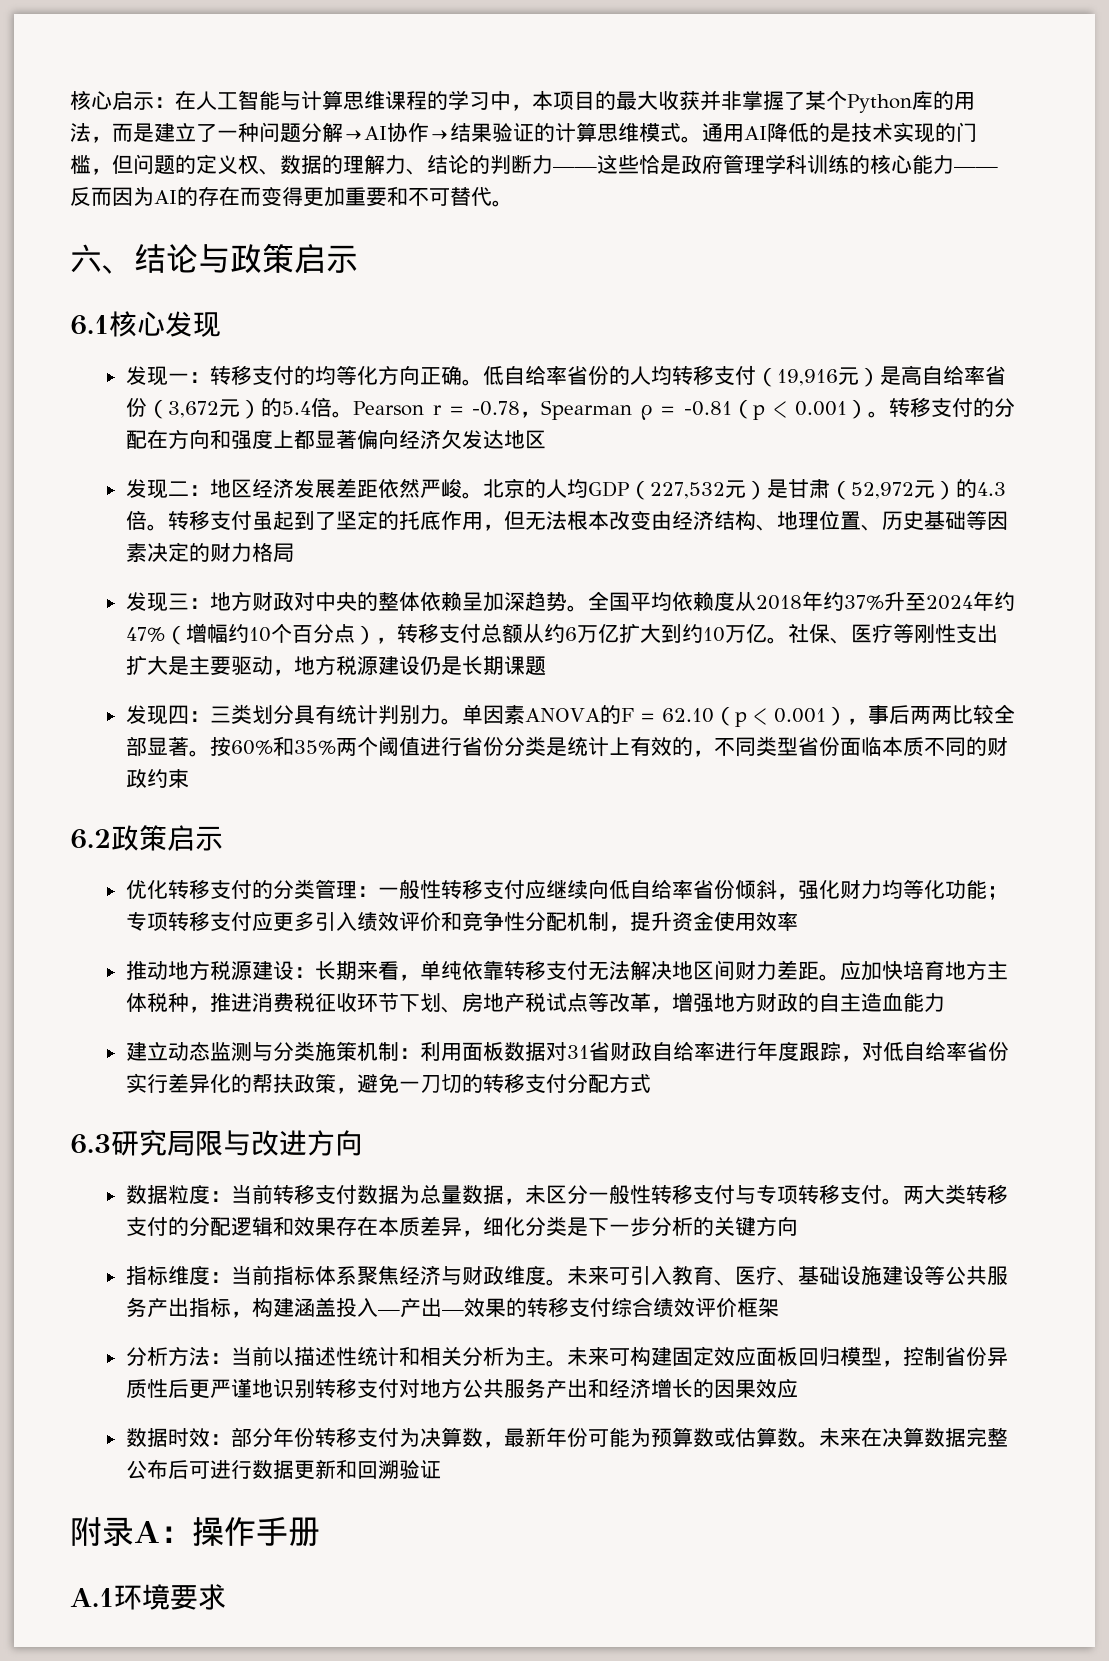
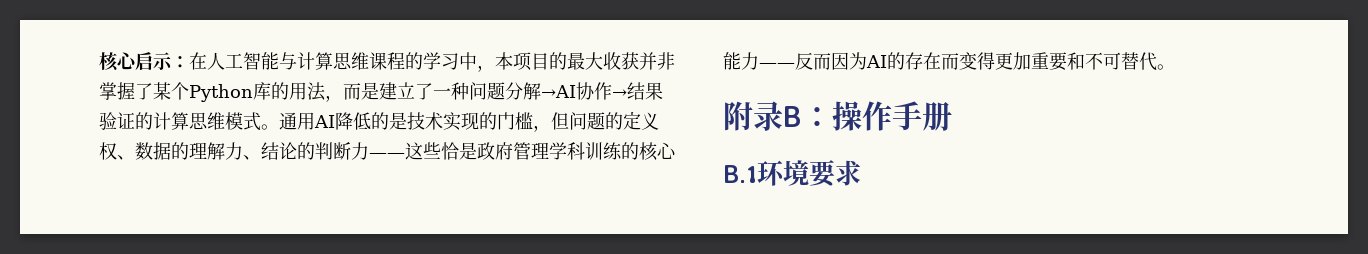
[70,243,358,274] [70,311,221,337] [125,365,1006,387] [125,397,1015,420] [125,429,546,450] [125,478,1006,500] [125,510,1008,531] [125,542,294,563] [125,591,1015,612] [125,623,998,645] [125,655,546,676] [125,704,1015,727] [125,736,1008,757] [125,769,189,788] [70,825,223,851] [125,879,1008,900] [125,911,798,932] [125,960,1008,981] [125,992,945,1013] [125,1041,1009,1062] [125,1073,651,1094] [70,1130,363,1156] [125,1184,1008,1205] [125,1216,798,1237] [125,1265,1008,1286] [125,1297,779,1318] [125,1346,1008,1367] [125,1378,798,1399] [125,1427,1008,1448] [125,1459,441,1480] // 六、结论与政策启示 // 6.1核心发现 // 发现一：转移支付的均等化方向正确。低自给率省份的人均转移支付（19,916元）是高自给率省份（3,672元）的5.4倍。Pearson r = -0.78，Spearman ρ = -0.81（p < 0.001）。转移支付的分配在方向和强度上都显著偏向经济欠发达地区 // 发现二：地区经济发展差距依然严峻。北京的人均GDP（227,532元）是甘肃（52,972元）的4.3倍。转移支付虽起到了坚定的托底作用，但无法根本改变由经济结构、地理位置、历史基础等因素决定的财力格局 // 发现三：地方财政对中央的整体依赖呈加深趋势。全国平均依赖度从2018年约37%升至2024年约47%（增幅约10个百分点），转移支付总额从约6万亿扩大到约10万亿。社保、医疗等刚性支出扩大是主要驱动，地方税源建设仍是长期课题 // 发现四：三类划分具有统计判别力。单因素ANOVA的F = 62.10（p < 0.001），事后两两比较全部显著。按60%和35%两个阈值进行省份分类是统计上有效的，不同类型省份面临本质不同的财政约束 // 6.2政策启示 // 优化转移支付的分类管理：一般性转移支付应继续向低自给率省份倾斜，强化财力均等化功能；专项转移支付应更多引入绩效评价和竞争性分配机制，提升资金使用效率 // 推动地方税源建设：长期来看，单纯依靠转移支付无法解决地区间财力差距。应加快培育地方主体税种，推进消费税征收环节下划、房地产税试点等改革，增强地方财政的自主造血能力 // 建立动态监测与分类施策机制：利用面板数据对31省财政自给率进行年度跟踪，对低自给率省份实行差异化的帮扶政策，避免一刀切的转移支付分配方式 // 6.3研究局限与改进方向 // 数据粒度：当前转移支付数据为总量数据，未区分一般性转移支付与专项转移支付。两大类转移支付的分配逻辑和效果存在本质差异，细化分类是下一步分析的关键方向 // 指标维度：当前指标体系聚焦经济与财政维度。未来可引入教育、医疗、基础设施建设等公共服务产出指标，构建涵盖投入—产出—效果的转移支付综合绩效评价框架 // 分析方法：当前以描述性统计和相关分析为主。未来可构建固定效应面板回归模型，控制省份异质性后更严谨地识别转移支付对地方公共服务产出和经济增长的因果效应 // 数据时效：部分年份转移支付为决算数，最新年份可能为预算数或估算数。未来在决算数据完整公布后可进行数据更新和回溯验证 -> (1175, 67) none
[134,1521,160,1543] A -> [783,106,802,127] B
[70,1588,114,1607] A.1 -> [723,165,757,183] B.1

